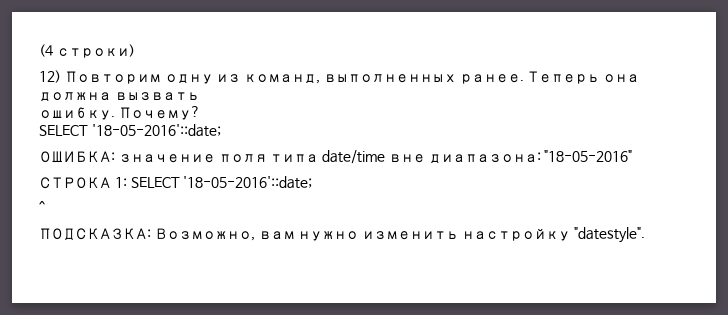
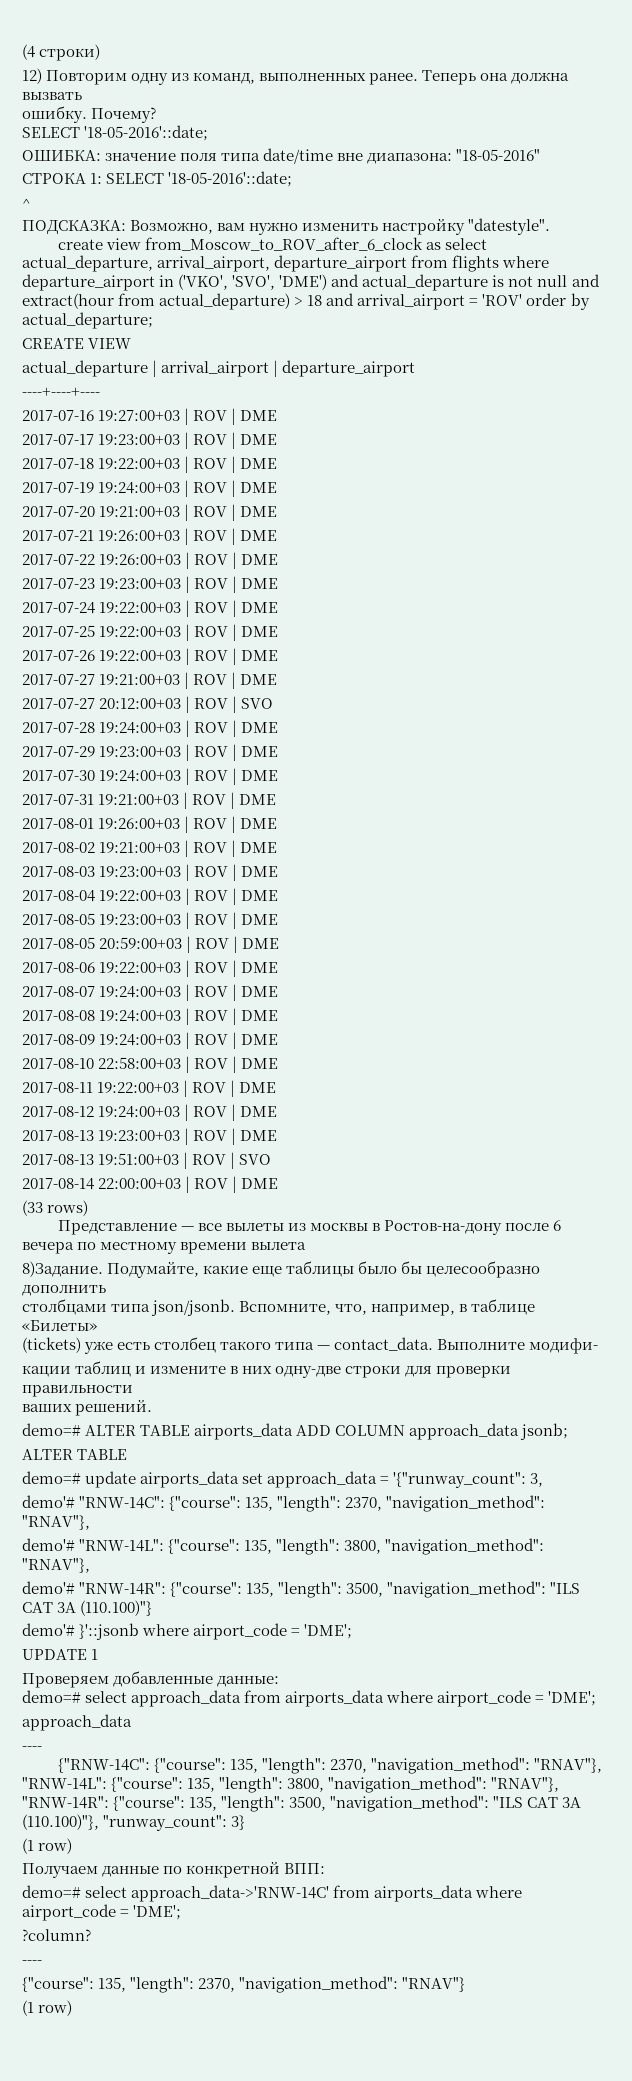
(645, 235) none -> [57,237,487,251] [22,255,550,272] [22,274,600,291] [22,293,590,310] [22,312,153,329] [22,338,132,349] [22,360,416,377] [22,387,100,397] [22,408,278,425] [22,432,278,449] [22,456,278,473] [22,480,278,497] [22,504,278,521] [22,528,278,545] [22,552,279,569] [22,576,279,593] [22,600,279,617] [22,624,279,641] [22,648,279,665] [22,672,278,689] [22,696,274,713] [22,720,279,737] [22,744,279,761] [22,768,279,785] [22,792,277,809] [22,816,278,833] [22,840,278,857] [22,864,279,881] [22,888,279,905] [22,912,279,929] [22,936,280,953] [22,960,279,977] [22,984,279,1001] [22,1008,279,1025] [22,1032,279,1049] [22,1056,279,1073] [22,1080,277,1097] [22,1104,278,1121] [22,1128,278,1145] [22,1152,272,1169] [22,1176,279,1193] [22,1200,89,1216] [57,1220,562,1235] [22,1242,307,1254] [22,1261,541,1278] [22,1285,106,1296] [22,1299,536,1316] [22,1320,97,1331] [22,1337,599,1354] [22,1361,512,1378] [22,1385,133,1397] [22,1399,153,1416] [22,1423,569,1440] [22,1449,128,1460] [22,1471,544,1488] [22,1495,546,1512] [22,1515,90,1530] [22,1538,545,1555] [22,1558,90,1573] [22,1581,581,1598] [22,1600,153,1616] [22,1623,353,1640] [22,1649,99,1660] [22,1671,280,1688] [22,1690,597,1707] [22,1714,132,1731] [22,1746,42,1751] [57,1757,603,1774] [22,1776,560,1793] [22,1795,582,1812] [22,1814,246,1831] [22,1838,73,1854] [22,1861,326,1878] [22,1885,523,1902] [22,1904,182,1921] [22,1929,91,1941] [22,1960,42,1965] [22,1976,466,1993] [22,2000,73,2016] // create view from_Moscow_to_ROV_after_6_clock as select actual_departure, arrival_airport, departure_airport from flights where departure_airport in ('VKO', 'SVO', 'DME') and actual_departure is not null and extract(hour from actual_departure) > 18 and arrival_airport = 'ROV' order by actual_departure; // CREATE VIEW // actual_departure | arrival_airport | departure_airport // ----+----+---- // 2017-07-16 19:27:00+03 | ROV | DME // 2017-07-17 19:23:00+03 | ROV | DME // 2017-07-18 19:22:00+03 | ROV | DME // 2017-07-19 19:24:00+03 | ROV | DME // 2017-07-20 19:21:00+03 | ROV | DME // 2017-07-21 19:26:00+03 | ROV | DME // 2017-07-22 19:26:00+03 | ROV | DME // 2017-07-23 19:23:00+03 | ROV | DME // 2017-07-24 19:22:00+03 | ROV | DME // 2017-07-25 19:22:00+03 | ROV | DME // 2017-07-26 19:22:00+03 | ROV | DME // 2017-07-27 19:21:00+03 | ROV | DME // 2017-07-27 20:12:00+03 | ROV | SVO // 2017-07-28 19:24:00+03 | ROV | DME // 2017-07-29 19:23:00+03 | ROV | DME // 2017-07-30 19:24:00+03 | ROV | DME // 2017-07-31 19:21:00+03 | ROV | DME // 2017-08-01 19:26:00+03 | ROV | DME // 2017-08-02 19:21:00+03 | ROV | DME // 2017-08-03 19:23:00+03 | ROV | DME // 2017-08-04 19:22:00+03 | ROV | DME // 2017-08-05 19:23:00+03 | ROV | DME // 2017-08-05 20:59:00+03 | ROV | DME // 2017-08-06 19:22:00+03 | ROV | DME // 2017-08-07 19:24:00+03 | ROV | DME // 2017-08-08 19:24:00+03 | ROV | DME // 2017-08-09 19:24:00+03 | ROV | DME // 2017-08-10 22:58:00+03 | ROV | DME // 2017-08-11 19:22:00+03 | ROV | DME // 2017-08-12 19:24:00+03 | ROV | DME // 2017-08-13 19:23:00+03 | ROV | DME // 2017-08-13 19:51:00+03 | ROV | SVO // 2017-08-14 22:00:00+03 | ROV | DME // (33 rows) // Представление — все вылеты из москвы в Ростов-на-дону после 6 вечера по местному времени вылета // 8)Задание. Подумайте, какие еще таблицы было бы целесообразно дополнить // столбцами типа json/jsonb. Вспомните, что, например, в таблице «Билеты» // (tickets) уже есть столбец такого типа — contact_data. Выполните модифи- // кации таблиц и измените в них одну-две строки для проверки правильности // ваших решений. // demo=# ALTER TABLE airports_data ADD COLUMN approach_data jsonb; // ALTER TABLE // demo=# update airports_data set approach_data = '{"runway_count": 3, // demo'# "RNW-14C": {"course": 135, "length": 2370, "navigation_method": "RNAV"}, // demo'# "RNW-14L": {"course": 135, "length": 3800, "navigation_method": "RNAV"}, // demo'# "RNW-14R": {"course": 135, "length": 3500, "navigation_method": "ILS CAT 3A (110.100)"} // demo'# }'::jsonb where airport_code = 'DME'; // UPDATE 1 // Проверяем добавленные данные: // demo=# select approach_data from airports_data where airport_code = 'DME'; // approach_data // ---- // {"RNW-14C": {"course": 135, "length": 2370, "navigation_method": "RNAV"}, "RNW-14L": {"course": 135, "length": 3800, "navigation_method": "RNAV"}, "RNW-14R": {"course": 135, "length": 3500, "navigation_method": "ILS CAT 3A (110.100)"}, "runway_count": 3} // (1 row) // Получаем данные по конкретной ВПП: // demo=# select approach_data->'RNW-14C' from airports_data where airport_code = 'DME'; // ?column? // ---- // {"course": 135, "length": 2370, "navigation_method": "RNAV"} // (1 row)

